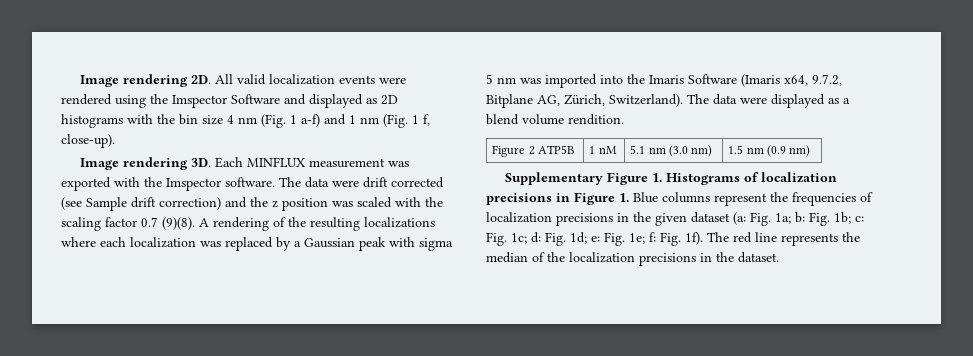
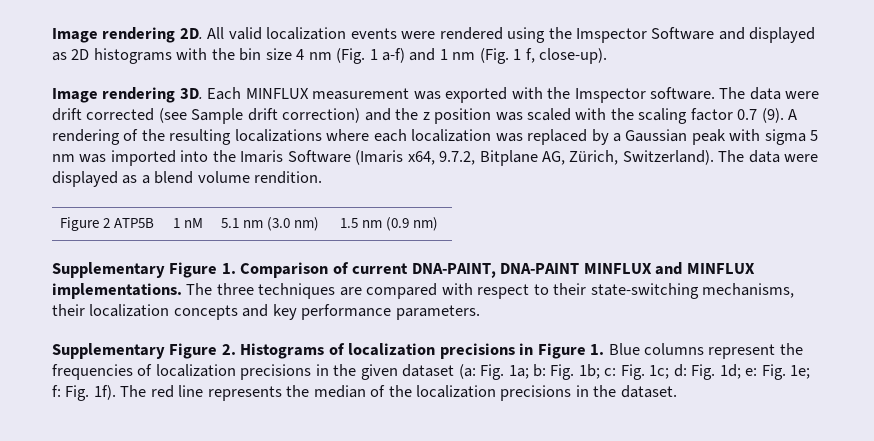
[162,217,195,230] (9)(8). -> [761,108,784,123] (9).
(663, 177) none -> [240,262,755,278] [52,283,795,299] [52,304,480,320] [52,343,236,359] Comparison of current DNA-PAINT, DNA-PAINT MINFLUX and MINFLUX implementations. The three techniques are compared with respect to their state-switching mechanisms, their localization concepts and key performance parameters. // Supplementary Figure 2.

